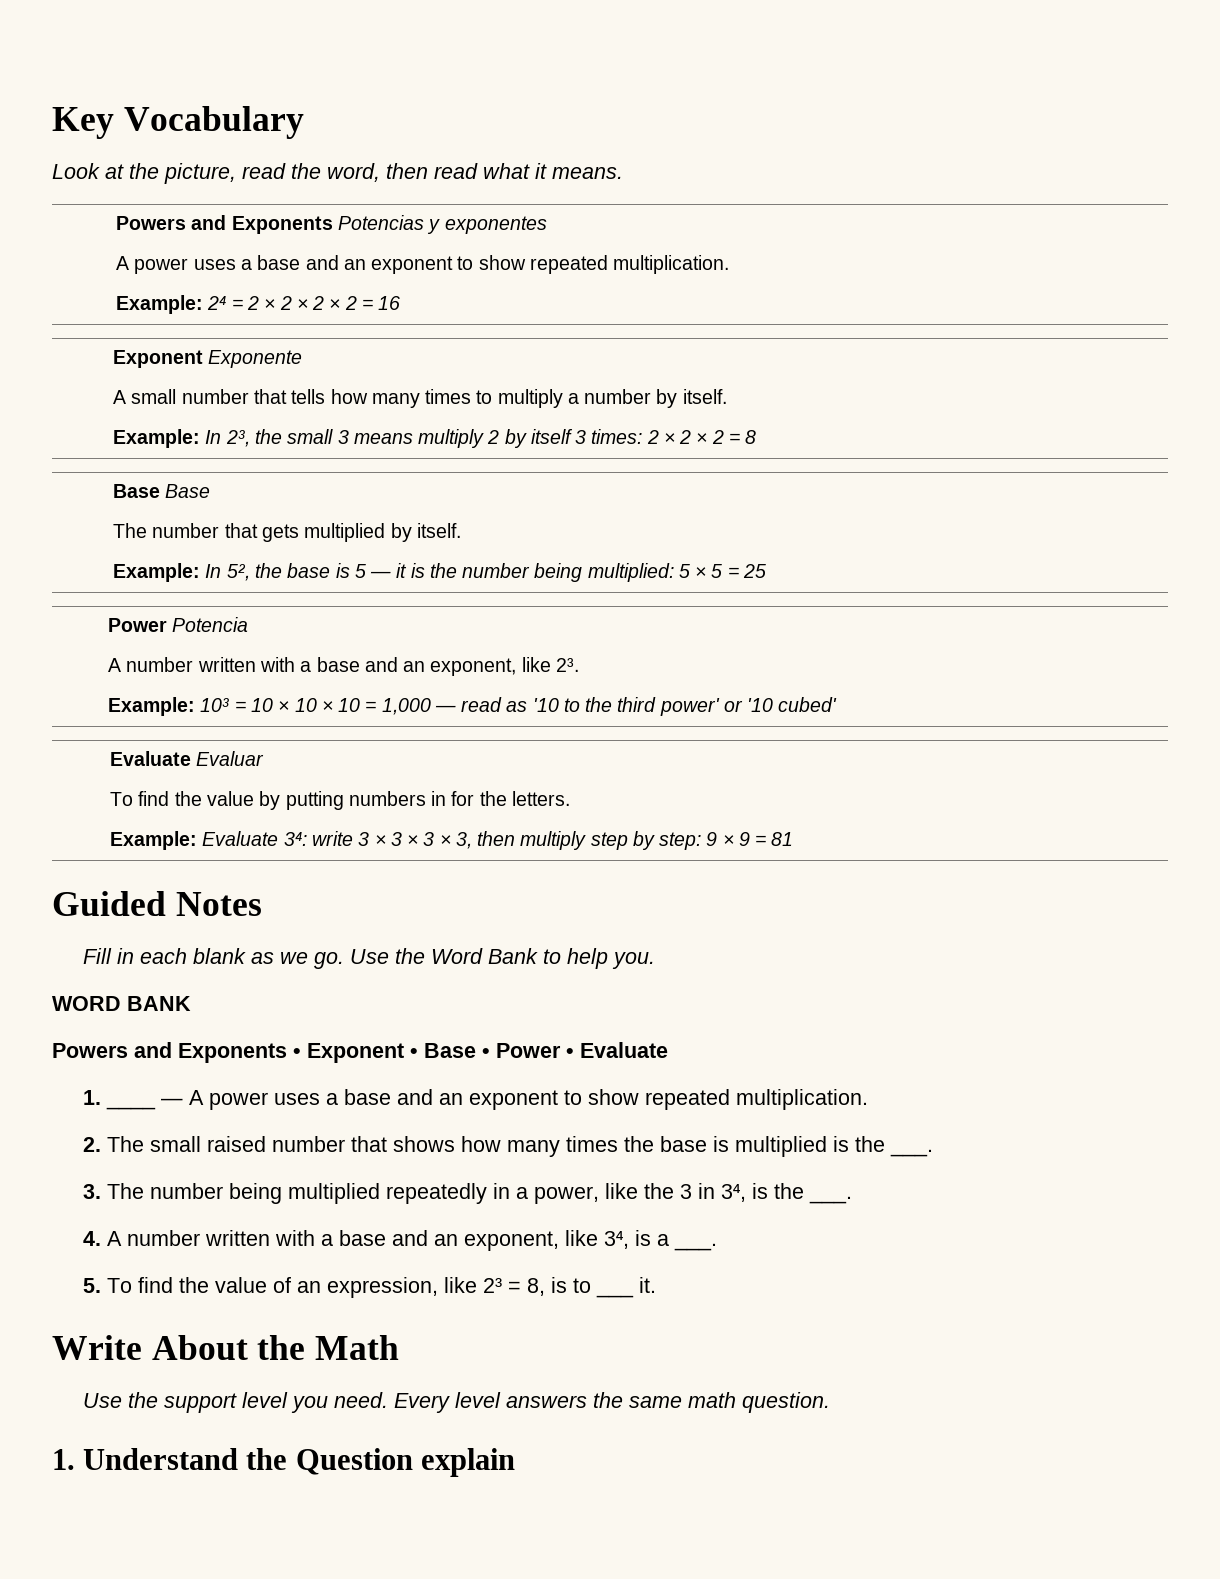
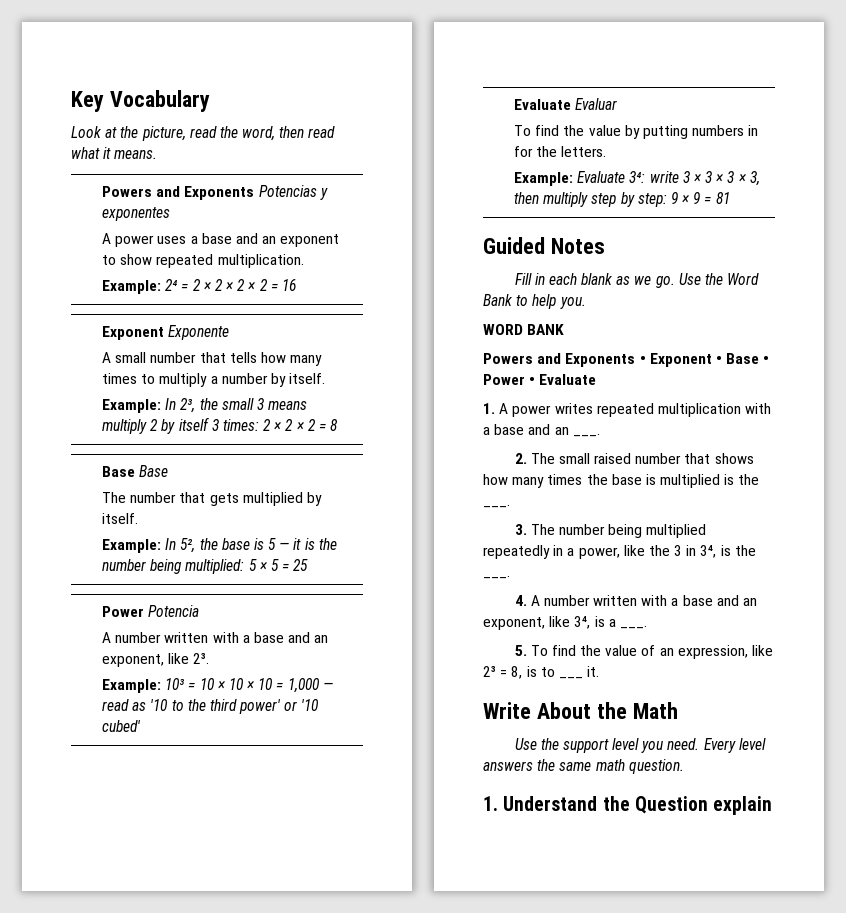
[105,1105,156,1110] [160,1089,868,1110] ____ — A power uses a base and an exponent to show repeated multiplication. -> [499,403,772,417] [483,424,600,437] A power writes repeated multiplication with a base and an ___.

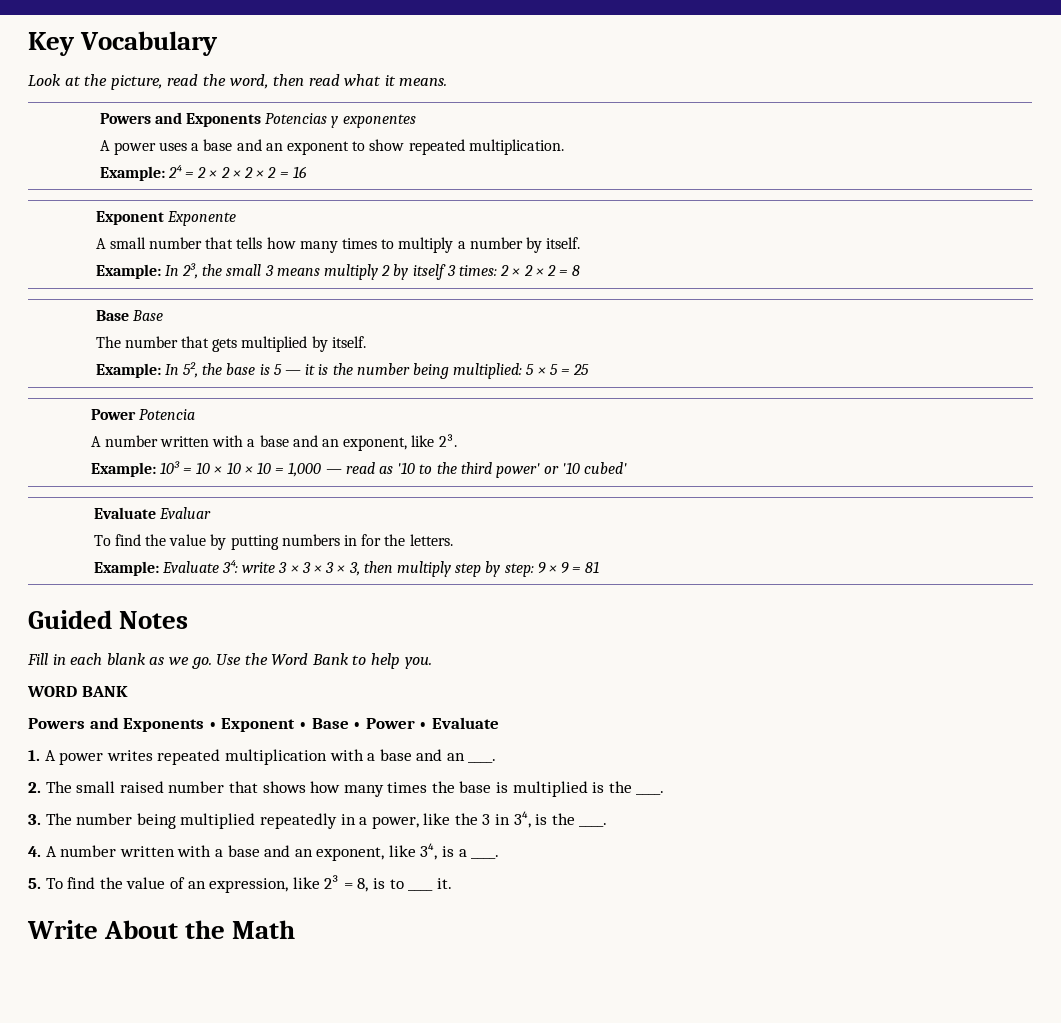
[572,433,600,437] ___. -> [468,759,497,763] ____.
[483,504,510,508] ___. -> [636,791,665,795] ____.
[483,575,510,579] ___. -> [579,823,608,827] ____.
[619,625,647,629] ___. -> [471,855,500,859] ____.
[558,677,583,679] ___ -> [408,889,434,891] ____
[514,738,766,753] [483,759,684,774] [483,796,773,815] // Use the support level you need. Every level answers the same math question. // 1. Understand the Question explain -> (296, 929) none

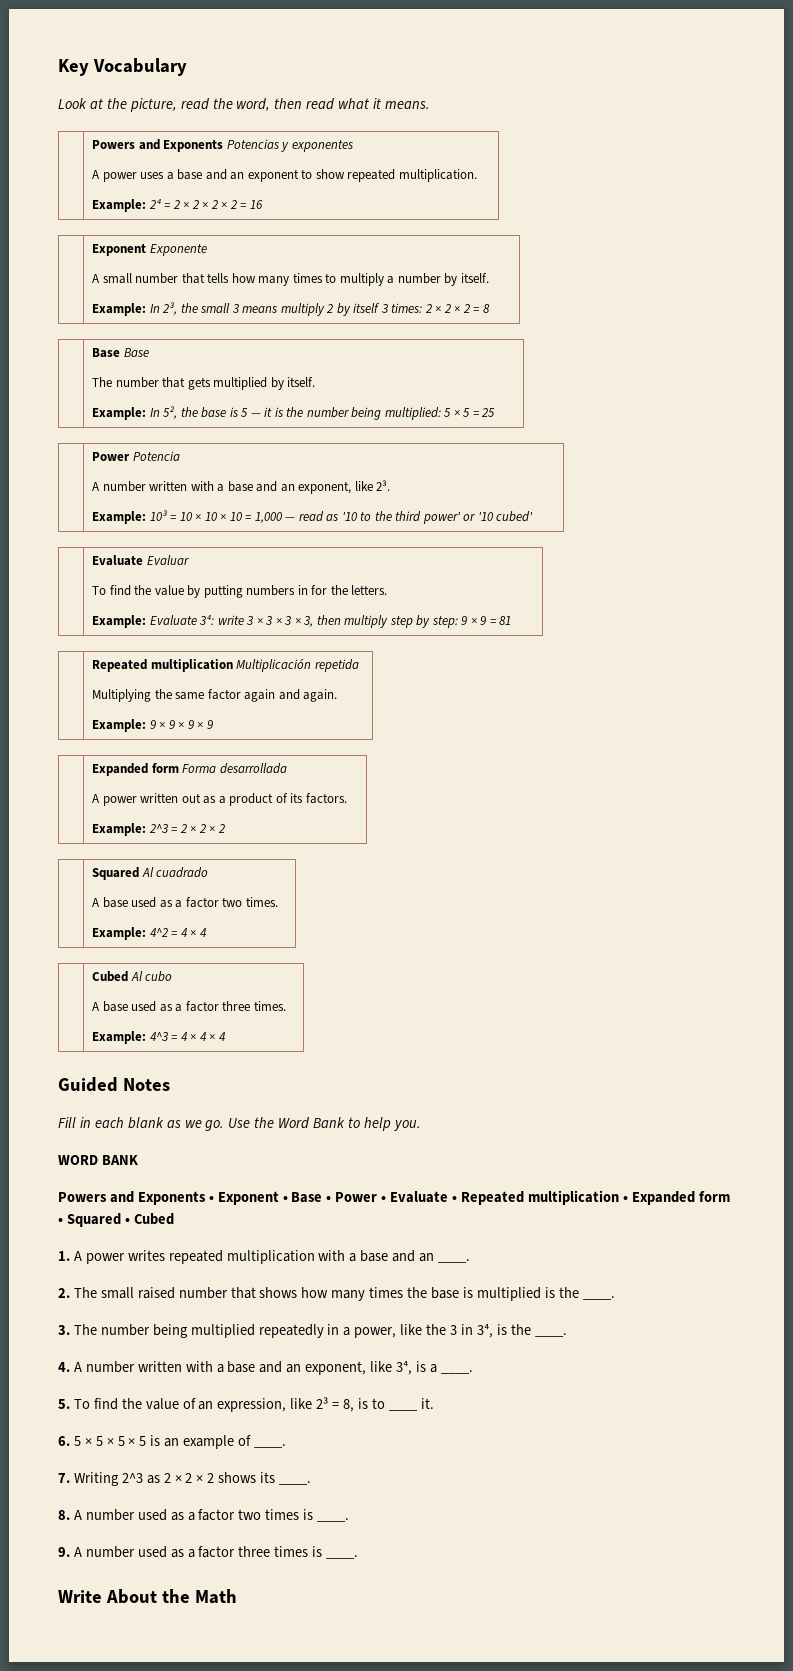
(600, 567) none -> [92,658,359,672] [92,689,338,702] [92,719,213,732] [92,763,287,776] [92,793,347,806] [92,823,225,836] [92,867,209,880] [92,897,278,908] [92,927,206,940] [92,971,173,982] [92,1001,286,1012] [92,1031,225,1044] // | Repeated multiplication Multiplicación repetida // Multiplying the same factor again and again. // Example: 9 × 9 × 9 × 9 // | Expanded form Forma desarrollada // A power written out as a product of its factors. // Example: 2^3 = 2 × 2 × 2 // | Squared Al cuadrado // A base used as a factor two times. // Example: 4^2 = 4 × 4 // | Cubed Al cubo // A base used as a factor three times. // Example: 4^3 = 4 × 4 × 4
(499, 723) none -> [452,1190,730,1205] [58,1213,174,1227] • Repeated multiplication • Expanded form • Squared • Cubed
(452, 883) none -> [58,1435,286,1449] [58,1472,312,1486] [58,1509,350,1522] [58,1546,359,1559] // 6. 5 × 5 × 5 × 5 is an example of ____. // 7. Writing 2^3 as 2 × 2 × 2 shows its ____. // 8. A number used as a factor two times is ____. // 9. A number used as a factor three times is ____.

